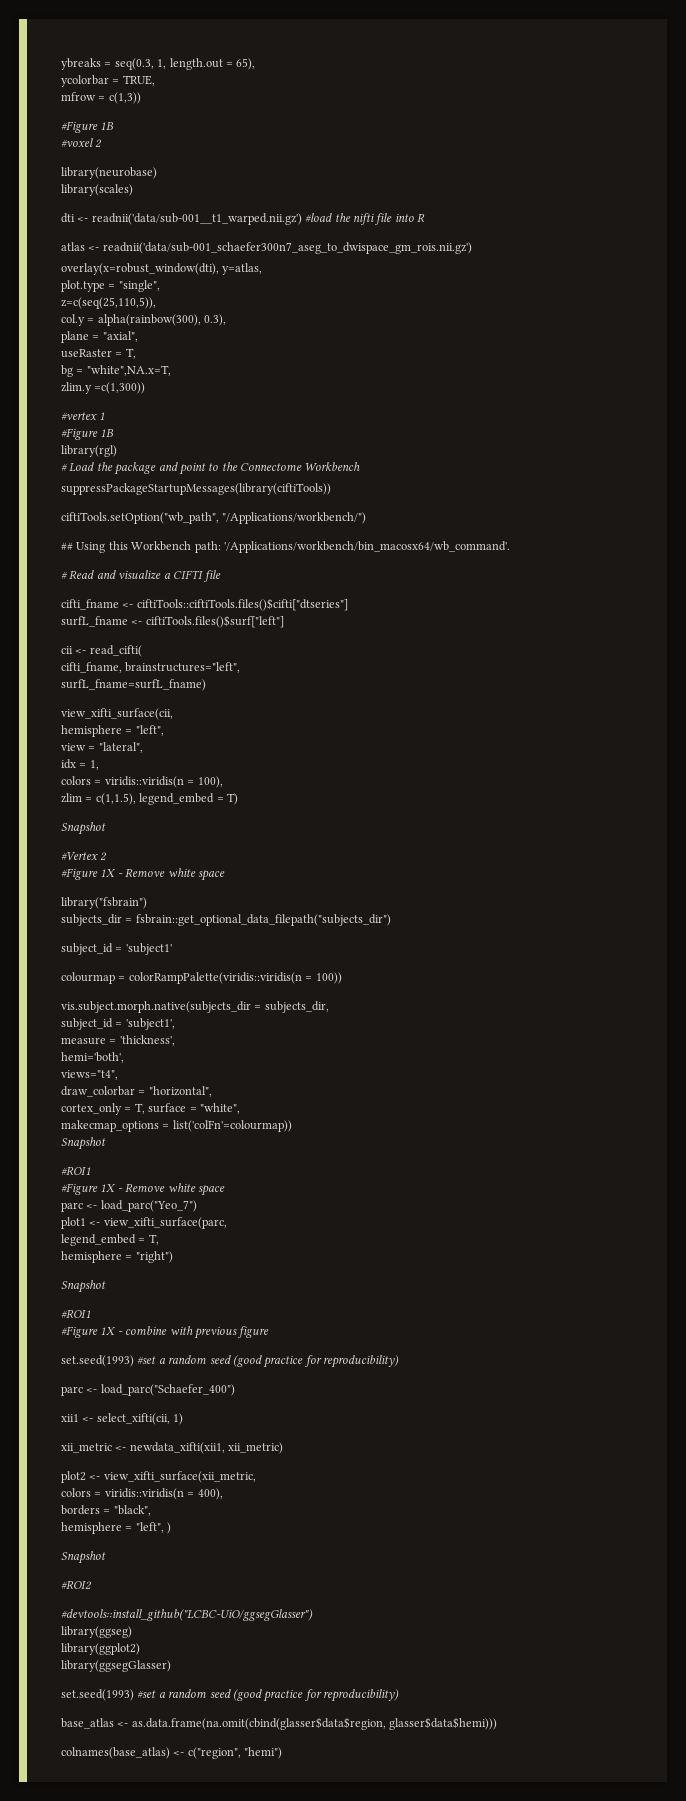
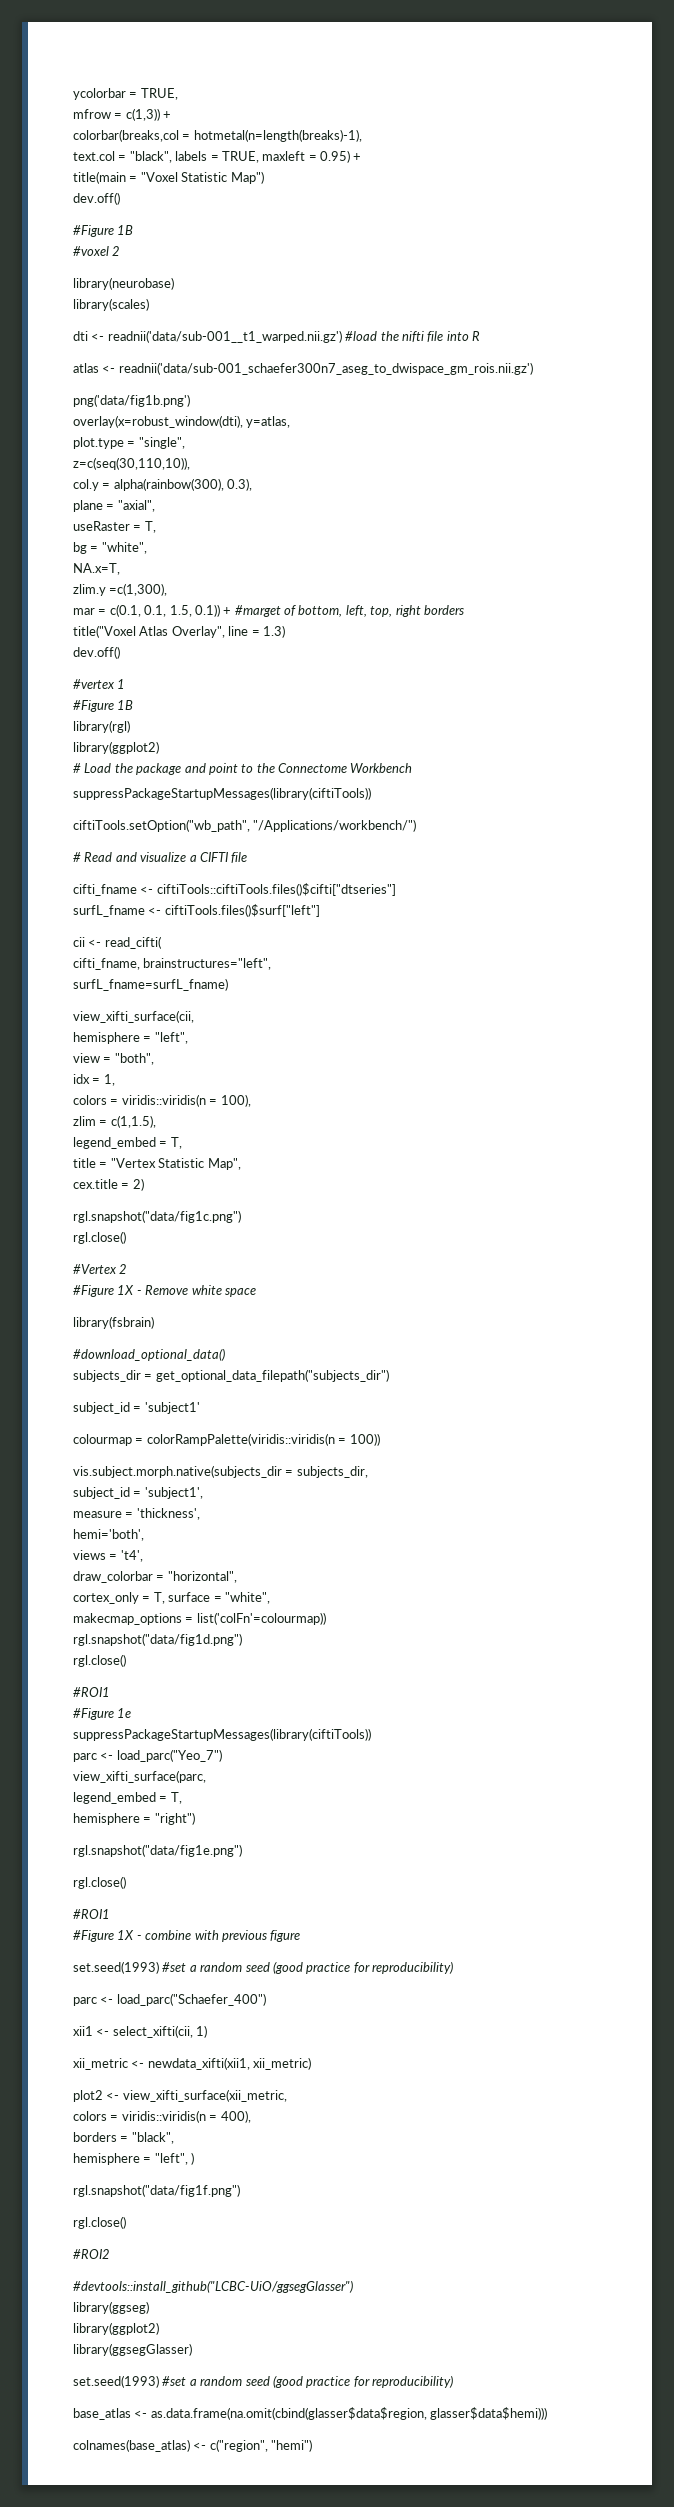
[61,58,256,70] ybreaks = seq(0.3, 1, length.out = 65), // -> (73, 94) none
(141, 98) none -> [163,111,172,119] [73,129,362,142] [73,150,362,163] [73,171,264,184] [73,192,120,205] + // colorbar(breaks,col = hotmetal(n=length(breaks)-1), // text.col = "black", labels = TRUE, maxleft = 0.95) + // title(main = "Voxel Statistic Map") // dev.off()
(472, 248) none -> [73,394,190,407] // png('data/fig1b.png')
[61,297,156,309] z=c(seq(25,110,5)), -> [73,457,190,470] z=c(seq(30,110,10)),
[86,365,171,376] "white",NA.x=T, -> [101,542,147,554] [73,563,120,575] "white", // NA.x=T,
[94,382,146,394] =c(1,300)) -> [109,583,168,596] [73,604,464,617] [73,625,285,638] [73,646,120,659] =c(1,300), // mar = c(0.1, 0.1, 1.5, 0.1)) + #marget of bottom, left, top, right borders // title("Voxel Atlas Overlay", line = 1.3) // dev.off()
(117, 451) none -> [73,741,159,754] // library(ggplot2)
[61,541,510,553] // ## Using this Workbench path: '/Applications/workbench/bin_macosx64/wb_command'. -> (417, 825) none
[98,742,143,753] "lateral", -> [114,1053,154,1065] "both",
[139,793,238,805] [61,822,106,835] legend_embed = T) // Snapshot -> [73,1137,182,1149] [73,1158,241,1170] [73,1178,144,1191] [73,1210,241,1223] [73,1231,126,1244] // legend_embed = T, // title = "Vertex Statistic Map", // cex.title = 2) // rgl.snapshot("data/fig1c.png") // rgl.close()
[61,897,147,909] library("fsbrain") -> [73,1316,154,1329] [73,1348,225,1361] library(fsbrain) // #download_optional_data()
[135,914,391,926] fsbrain::get_optional_data_filepath("subjects_dir") -> [155,1369,389,1382] get_optional_data_filepath("subjects_dir")
[61,1070,118,1080] views="t4", -> [73,1550,143,1562] views = 't4',
[61,1137,106,1150] [61,1166,91,1175] [61,1183,225,1196] Snapshot // #ROI1 // #Figure 1X - Remove white space -> [73,1633,242,1646] [73,1654,126,1667] [73,1687,110,1697] [73,1708,132,1720] [73,1728,371,1741] rgl.snapshot("data/fig1d.png") // rgl.close() // #ROI1 // #Figure 1e // suppressPackageStartupMessages(library(ciftiTools))
[61,1217,101,1229] plot1 <- -> (222, 1755) none
[61,1280,106,1293] Snapshot -> [73,1844,242,1857] [73,1876,126,1889] rgl.snapshot("data/fig1e.png") // rgl.close()
[61,1551,106,1564] Snapshot -> [73,2184,240,2197] [73,2216,126,2229] rgl.snapshot("data/fig1f.png") // rgl.close()

